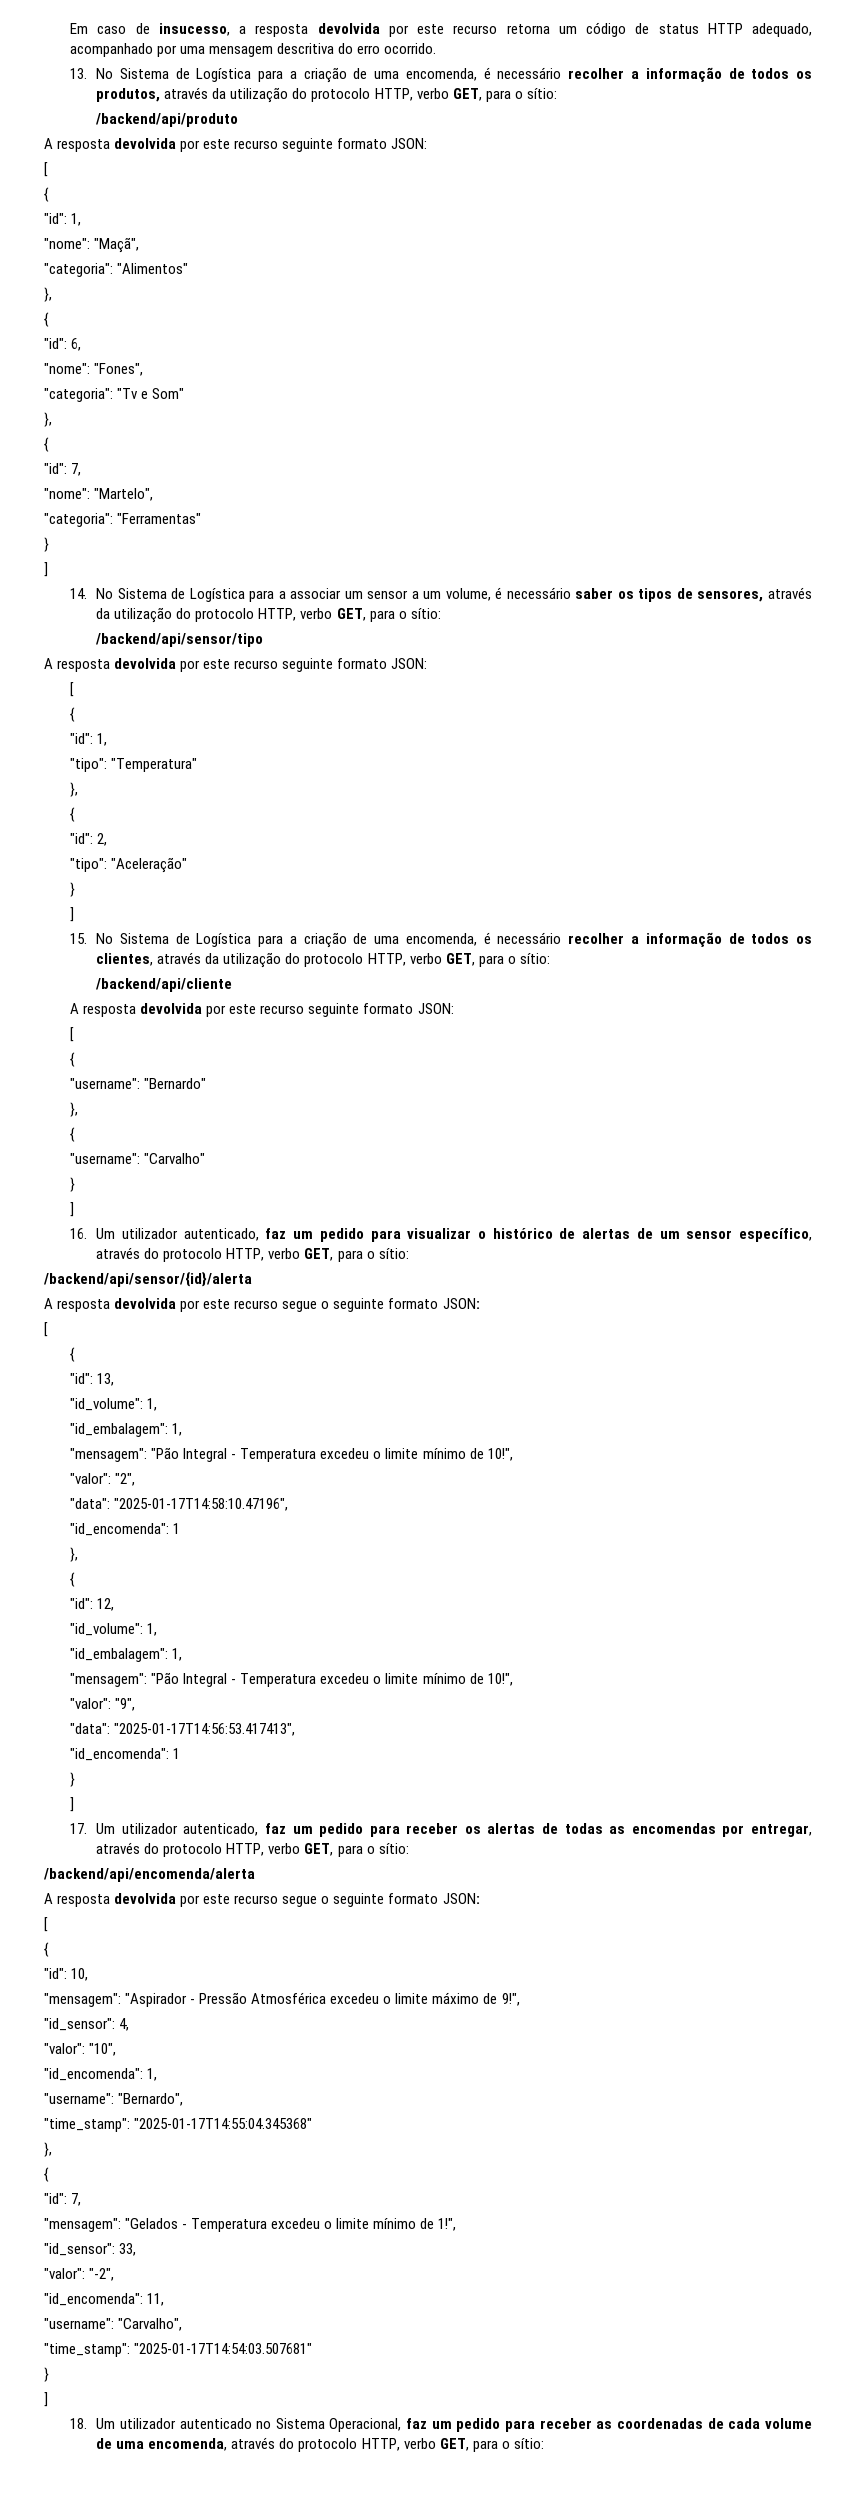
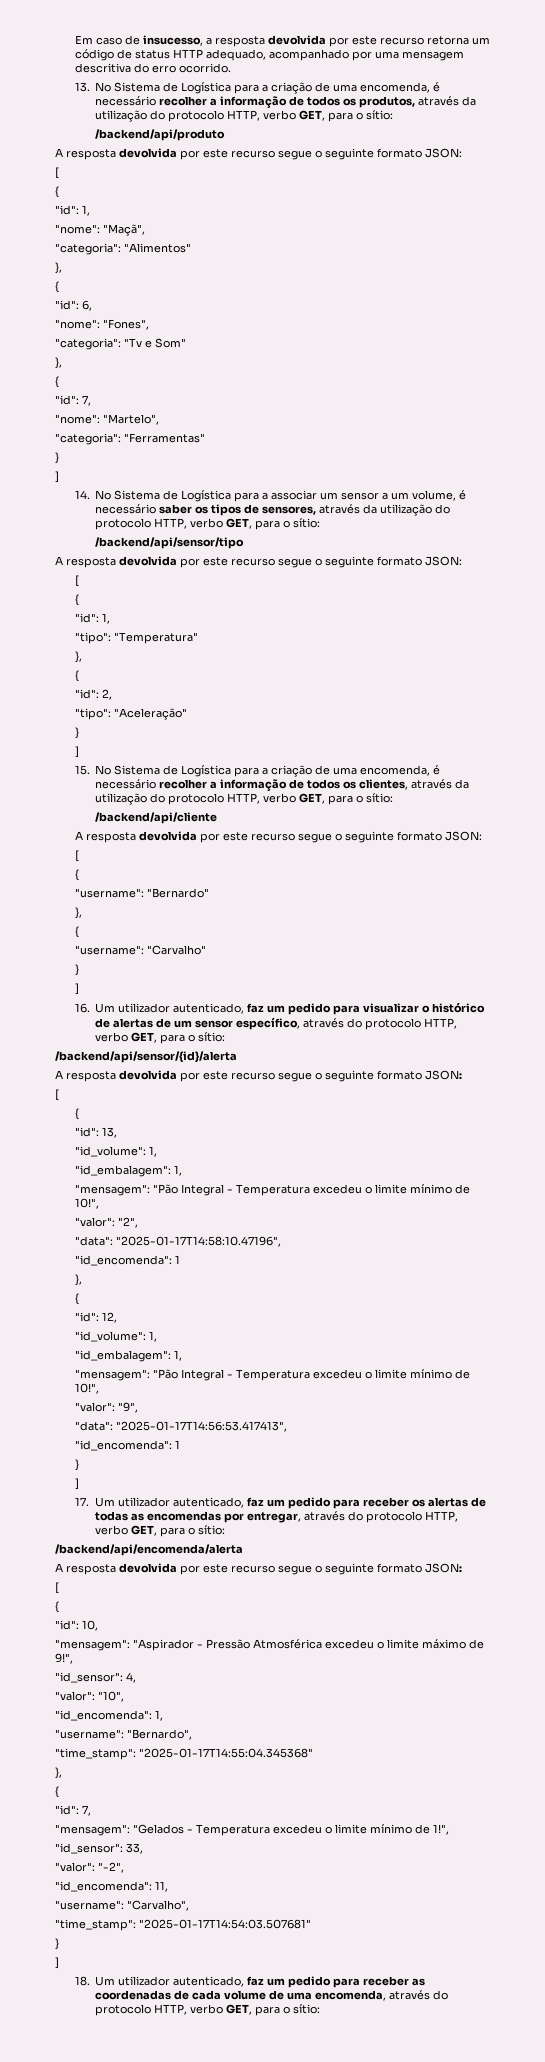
(279, 144) none -> [278,150,322,160] segue o
(279, 664) none -> [278,558,322,568] segue o
(305, 1009) none -> [297,833,342,843] segue o
[179,2418,402,2432] autenticado no Sistema Operacional, -> [173,1976,245,1987] autenticado,

